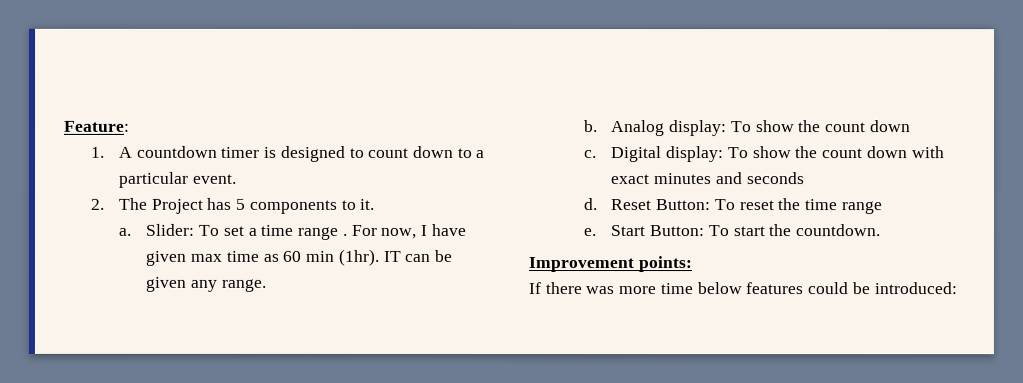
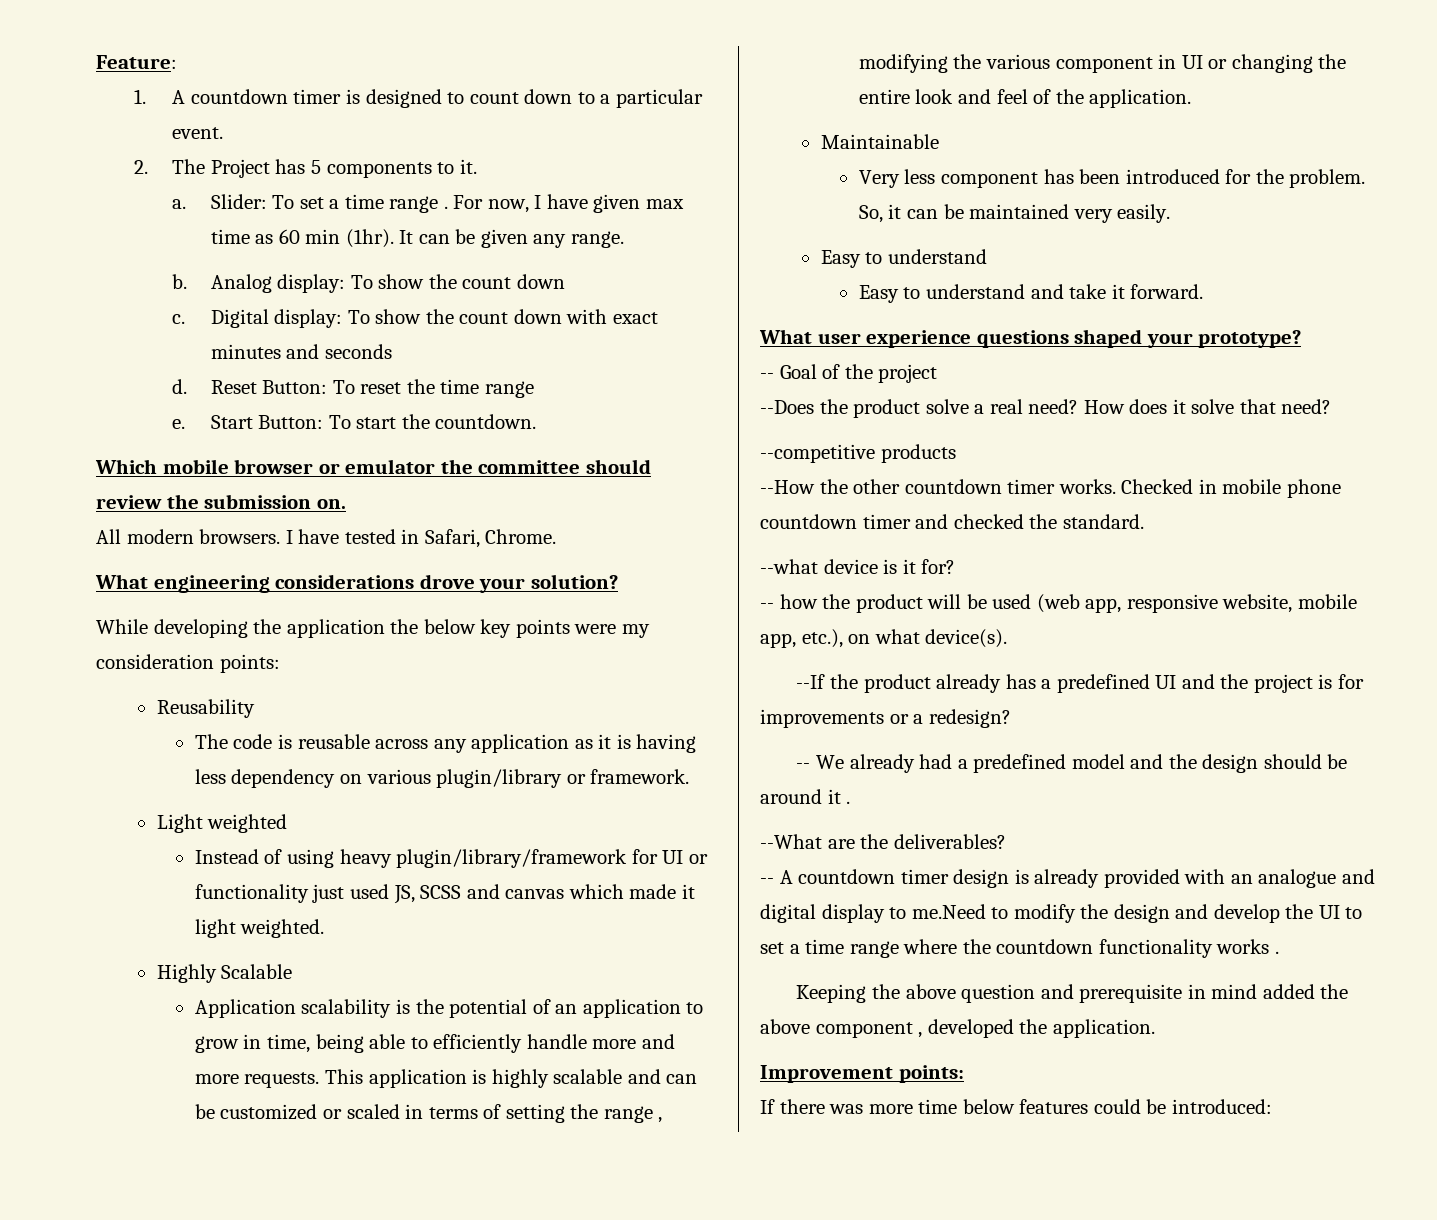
[382,250,401,262] IT -> [399,230,414,244] It
(881, 230) none -> [95,459,651,474] [96,494,346,509] [96,529,557,548] [95,574,618,593] [96,619,650,638] [96,654,280,673] [156,699,255,718] [194,734,697,753] [194,769,690,788] [156,814,288,833] [194,849,708,868] [194,884,695,904] [194,919,325,938] [156,964,293,983] [194,999,704,1018] [194,1034,675,1053] [194,1069,698,1088] [194,1104,663,1123] [858,54,1347,73] [858,89,1192,108] [820,134,939,149] [858,169,1366,188] [858,204,1171,223] [820,249,987,268] [858,284,1204,303] [759,329,1302,348] [760,364,938,383] [760,399,1332,418] [760,444,956,463] [760,479,1341,498] [760,514,1144,529] [760,559,956,574] [760,594,1357,613] [760,629,1008,648] [796,674,1364,693] [760,709,1011,728] [796,754,1348,773] [760,789,851,804] [760,834,1006,849] [760,869,1375,888] [760,904,1363,923] [760,939,1279,958] [796,984,1349,1003] [760,1019,1155,1038] // Which mobile browser or emulator the committee should review the submission on. // All modern browsers. I have tested in Safari, Chrome. // What engineering considerations drove your solution? // While developing the application the below key points were my consideration points: // Reusability // The code is reusable across any application as it is having less dependency on various plugin/library or framework. // Light weighted // Instead of using heavy plugin/library/framework for UI or functionality just used JS, SCSS and canvas which made it light weighted. // Highly Scalable // Application scalability is the potential of an application to grow in time, being able to efficiently handle more and more requests. This application is highly scalable and can be customized or scaled in terms of setting the range , modifying the various component in UI or changing the entire look and feel of the application. // Maintainable // Very less component has been introduced for the problem. So, it can be maintained very easily. // Easy to understand // Easy to understand and take it forward. // What user experience questions shaped your prototype? // -- Goal of the project // --Does the product solve a real need? How does it solve that need? // --competitive products // --How the other countdown timer works. Checked in mobile phone countdown timer and checked the standard. // --what device is it for? // -- how the product will be used (web app, responsive website, mobile app, etc.), on what device(s). // --If the product already has a predefined UI and the project is for improvements or a redesign? // -- We already had a predefined model and the design should be around it . // --What are the deliverables? // -- A countdown timer design is already provided with an analogue and digital display to me.Need to modify the design and develop the UI to set a time range where the countdown functionality works . // Keeping the above question and prerequisite in mind added the above component , developed the application.

